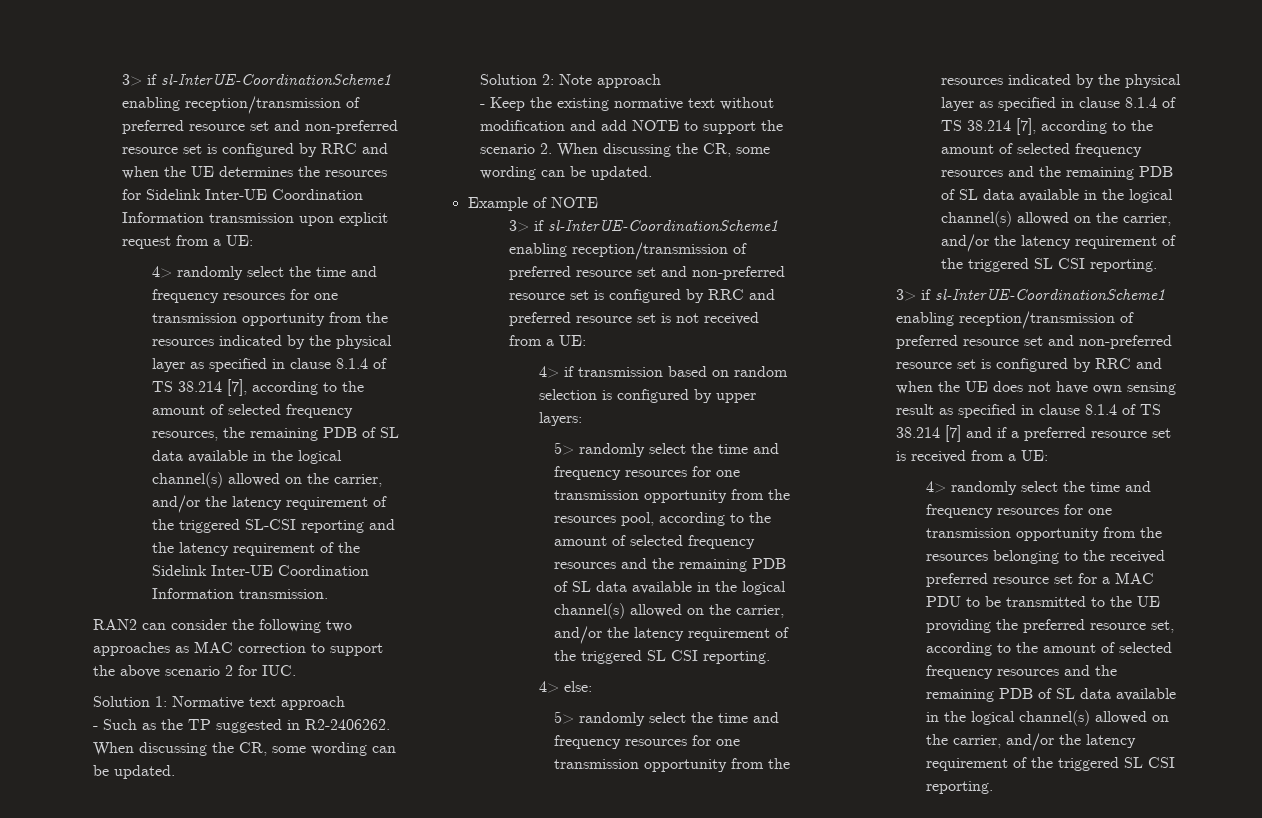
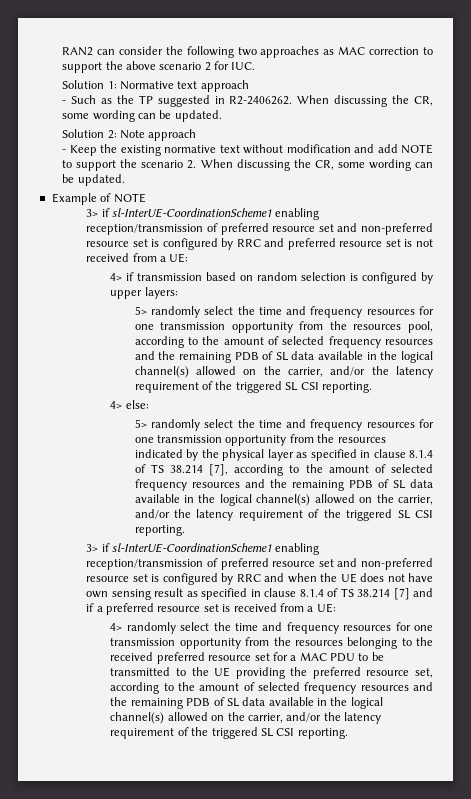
[122,74,392,86] [122,96,361,114] [122,120,399,134] [122,143,389,157] [122,166,388,179] [122,189,364,200] [122,212,389,226] [122,235,254,249] [151,266,377,280] [151,289,338,303] [151,312,388,326] [151,335,392,349] [151,358,387,372] [151,379,364,396] [151,404,353,418] [151,427,399,441] [151,450,342,464] [151,472,382,488] [151,495,387,513] [151,519,395,533] [151,542,360,556] [151,565,369,576] [151,588,328,599] 3> if sl-InterUE-CoordinationScheme1 enabling reception/transmission of preferred resource set and non-preferred resource set is configured by RRC and when the UE determines the resources for Sidelink Inter-UE Coordination Information transmission upon explicit request from a UE: // 4> randomly select the time and frequency resources for one transmission opportunity from the resources indicated by the physical layer as specified in clause 8.1.4 of TS 38.214 [7], according to the amount of selected frequency resources, the remaining PDB of SL data available in the logical channel(s) allowed on the carrier, and/or the latency requirement of the triggered SL-CSI reporting and the latency requirement of the Sidelink Inter-UE Coordination Information transmission. // -> (62, 51) none

